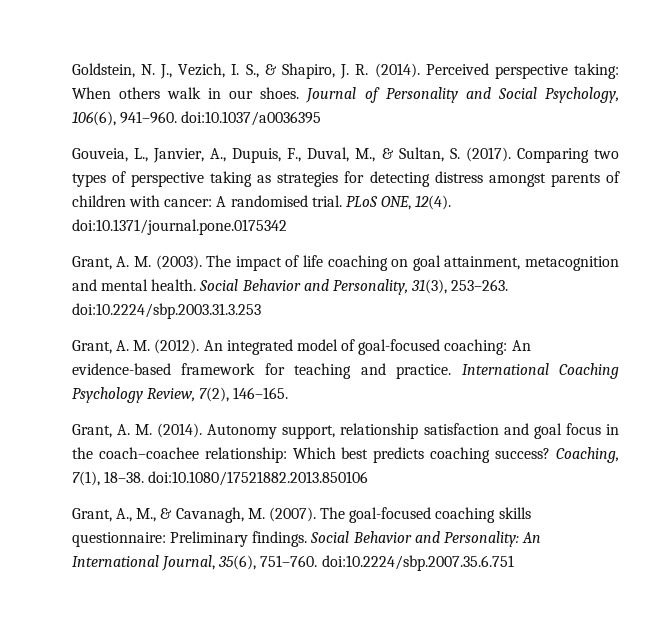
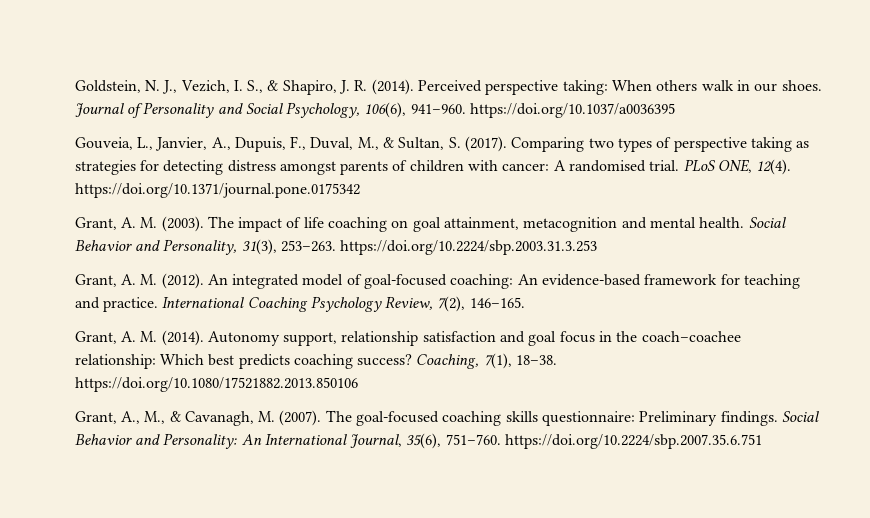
[181,111,322,126] doi:10.1037/a0036395 -> [470,103,676,118] https://doi.org/10.1037/a0036395
[71,219,287,235] doi:10.1371/journal.pone.0175342 -> [74,183,360,198] https://doi.org/10.1371/journal.pone.0175342
[71,303,261,319] doi:10.2224/sbp.2003.31.3.253 -> [340,240,598,255] https://doi.org/10.2224/sbp.2003.31.3.253
[148,471,369,486] doi:10.1080/17521882.2013.850106 -> [74,377,358,392] https://doi.org/10.1080/17521882.2013.850106
[321,555,514,571] doi:10.2224/sbp.2007.35.6.751 -> [505,434,763,449] https://doi.org/10.2224/sbp.2007.35.6.751

